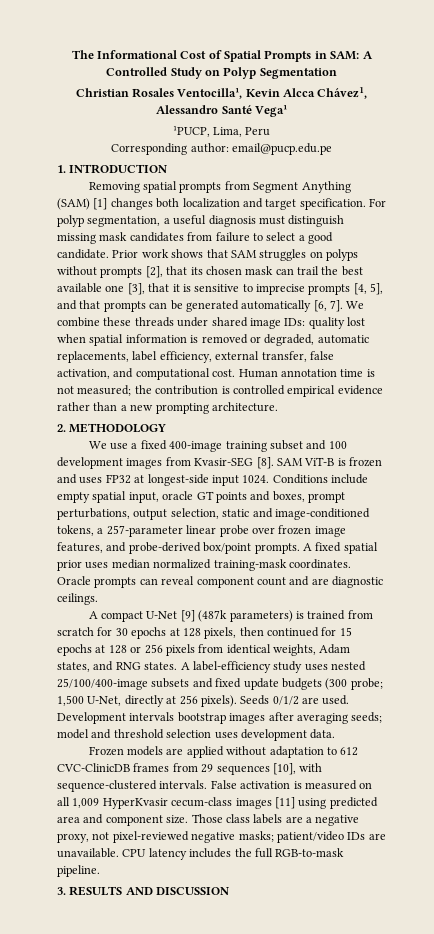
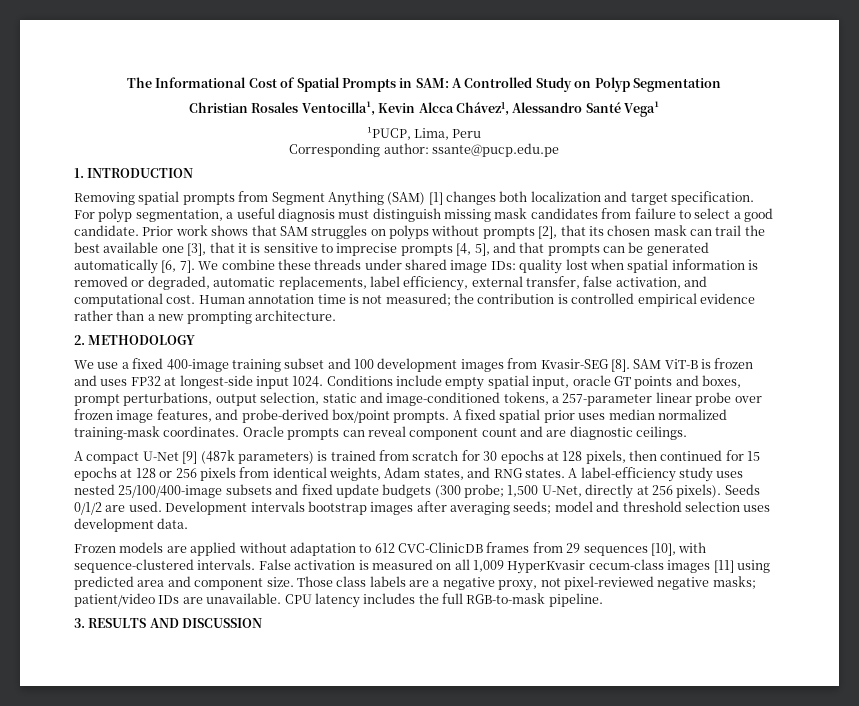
[231,143,332,155] email@pucp.edu.pe -> [431,143,559,157] ssante@pucp.edu.pe

